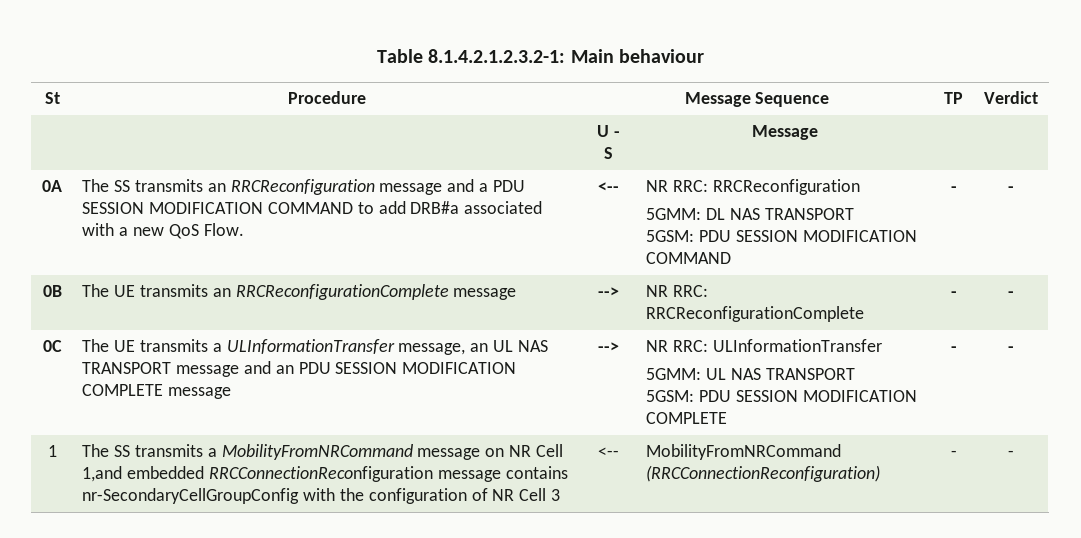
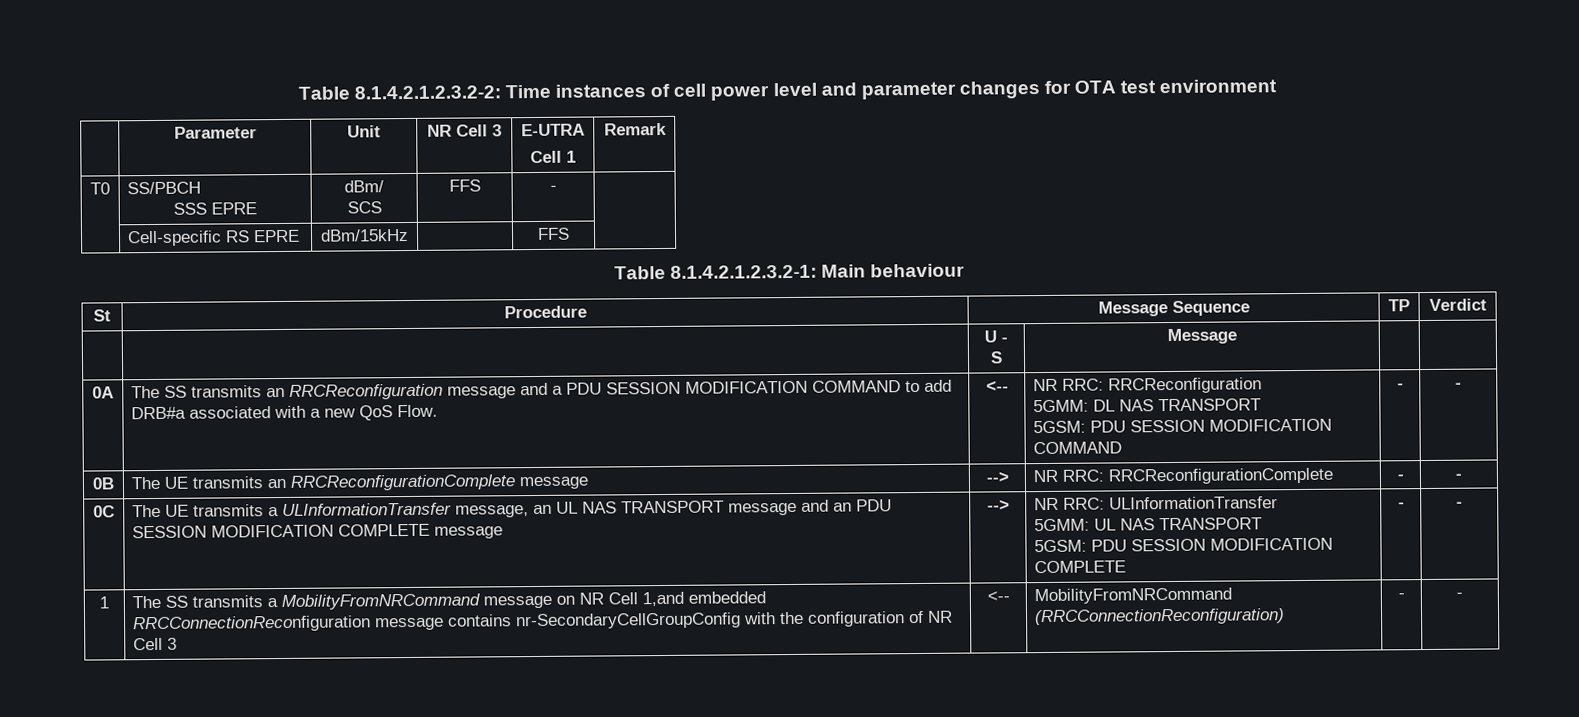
[376,49,423,63] Table -> [297,79,1278,101] [173,126,257,139] [347,125,381,138] [427,124,502,137] [521,123,585,137] [530,150,576,164] [603,122,667,136] [90,182,110,195] [127,181,202,195] [173,202,257,215] [344,180,384,193] [346,201,382,214] [448,179,481,192] [549,185,557,191] [127,229,301,247] [320,228,409,242] [537,227,570,240] [613,265,666,280] Table 8.1.4.2.1.2.3.2-2: Time instances of cell power level and parameter changes for OTA test environment // | Parameter | Unit | NR Cell 3 | E-UTRA // Cell 1 | Remark // T0 | SS/PBCH // SSS EPRE | dBm/ // SCS | FFS | - | // | Cell-specific RS EPRE | dBm/15kHz | | FFS | // Table

